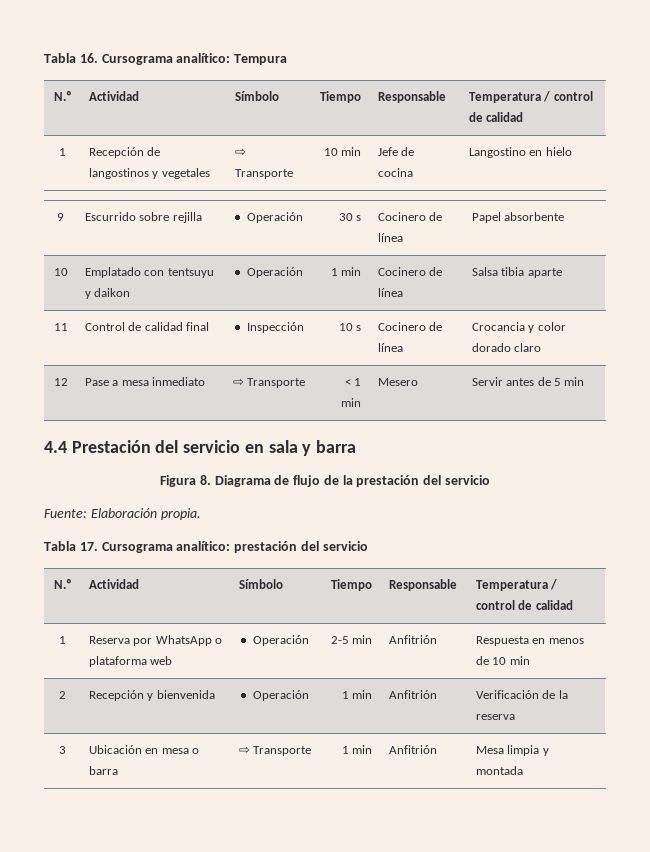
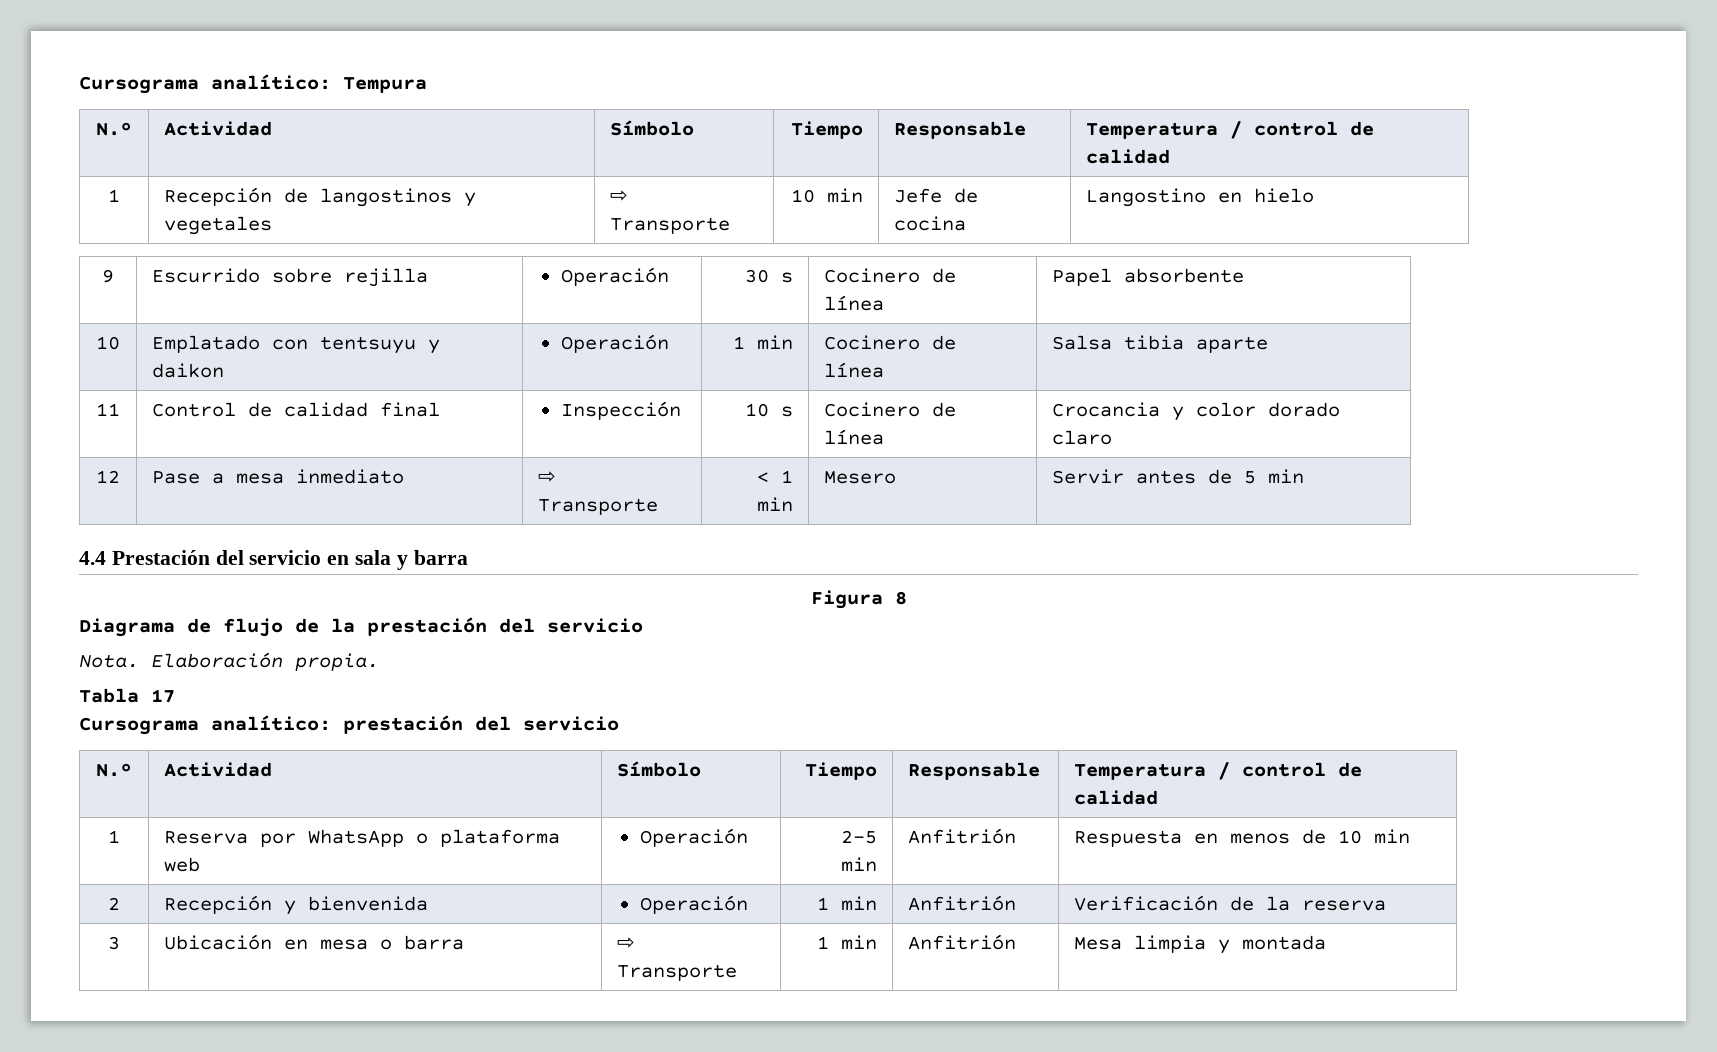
[44,53,98,63] Tabla 16. -> (79, 85) none
[199,475,211,485] 8. -> [894,591,907,605] 8 //
[44,509,87,518] Fuente: -> [79,654,139,668] Nota.
[79,542,98,551] 17. -> [151,689,175,703] 17 //

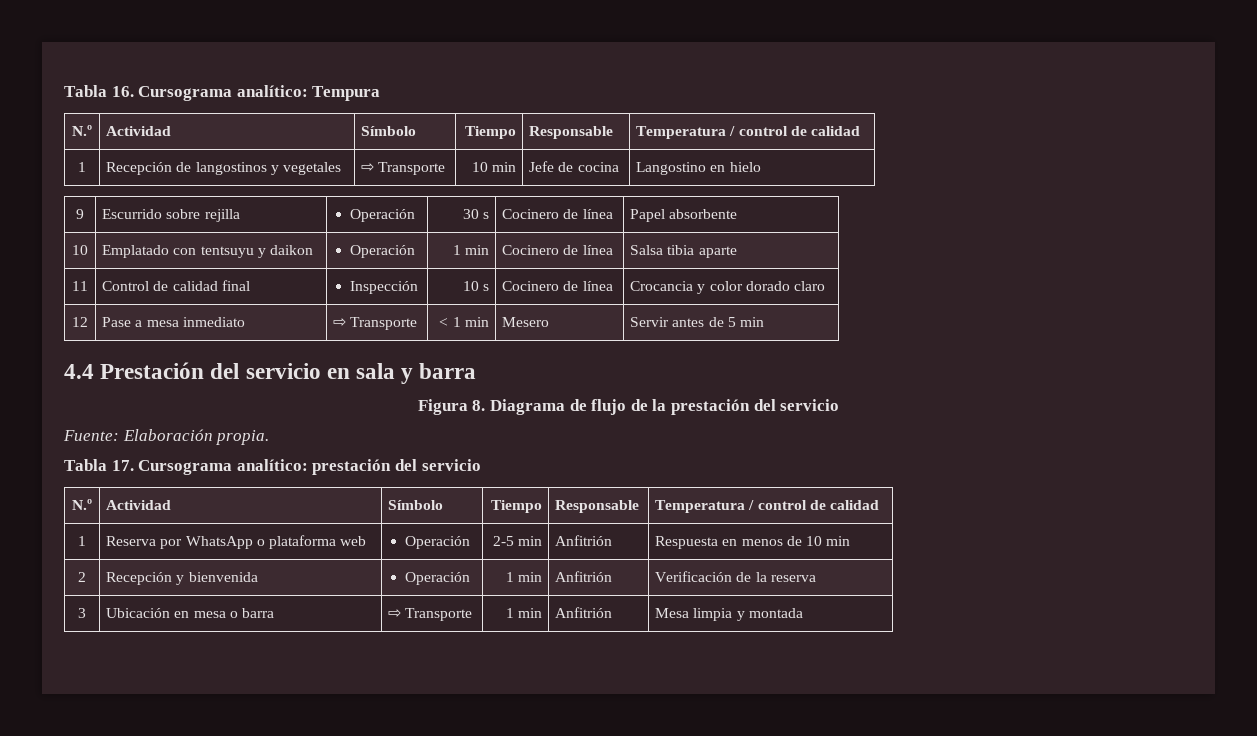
(79, 85) none -> [64,85,134,97] Tabla 16.
[894,591,907,605] 8 // -> [472,400,486,411] 8.
[79,654,139,668] Nota. -> [63,430,119,441] Fuente:
[151,689,175,703] 17 // -> [111,460,134,471] 17.

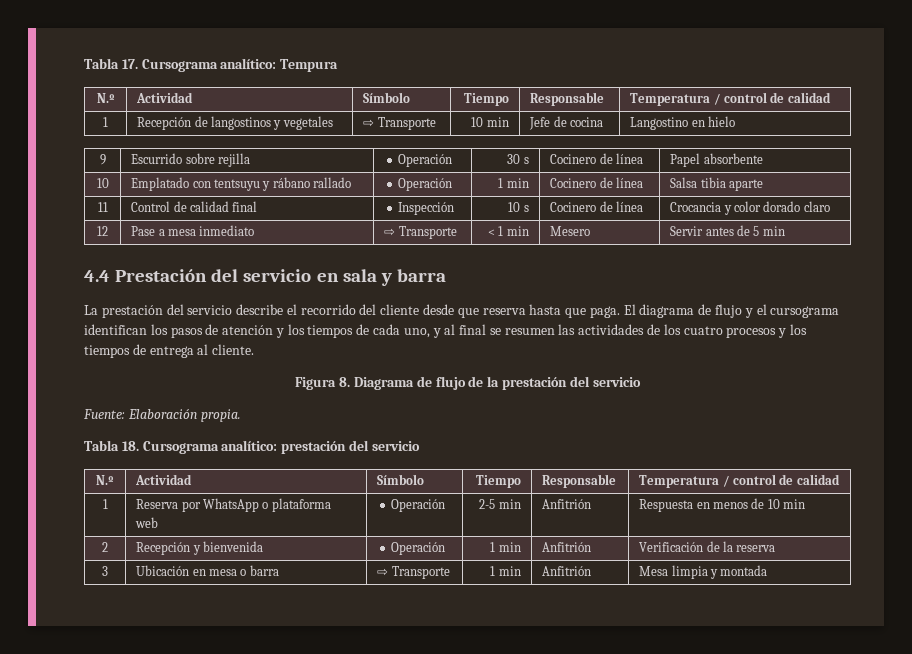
[64,85,134,97] Tabla 16. -> [84,58,138,69] Tabla 17.
[270,245,314,255] daikon -> [272,177,352,188] rábano rallado
(477, 371) none -> [84,304,840,318] [84,324,807,338] [84,344,255,358] // La prestación del servicio describe el recorrido del cliente desde que reserva hasta que paga. El diagrama de flujo y el cursograma identifican los pasos de atención y los tiempos de cada uno, y al final se resumen las actividades de los cuatro procesos y los tiempos de entrega al cliente.
[111,460,134,471] 17. -> [121,441,139,451] 18.

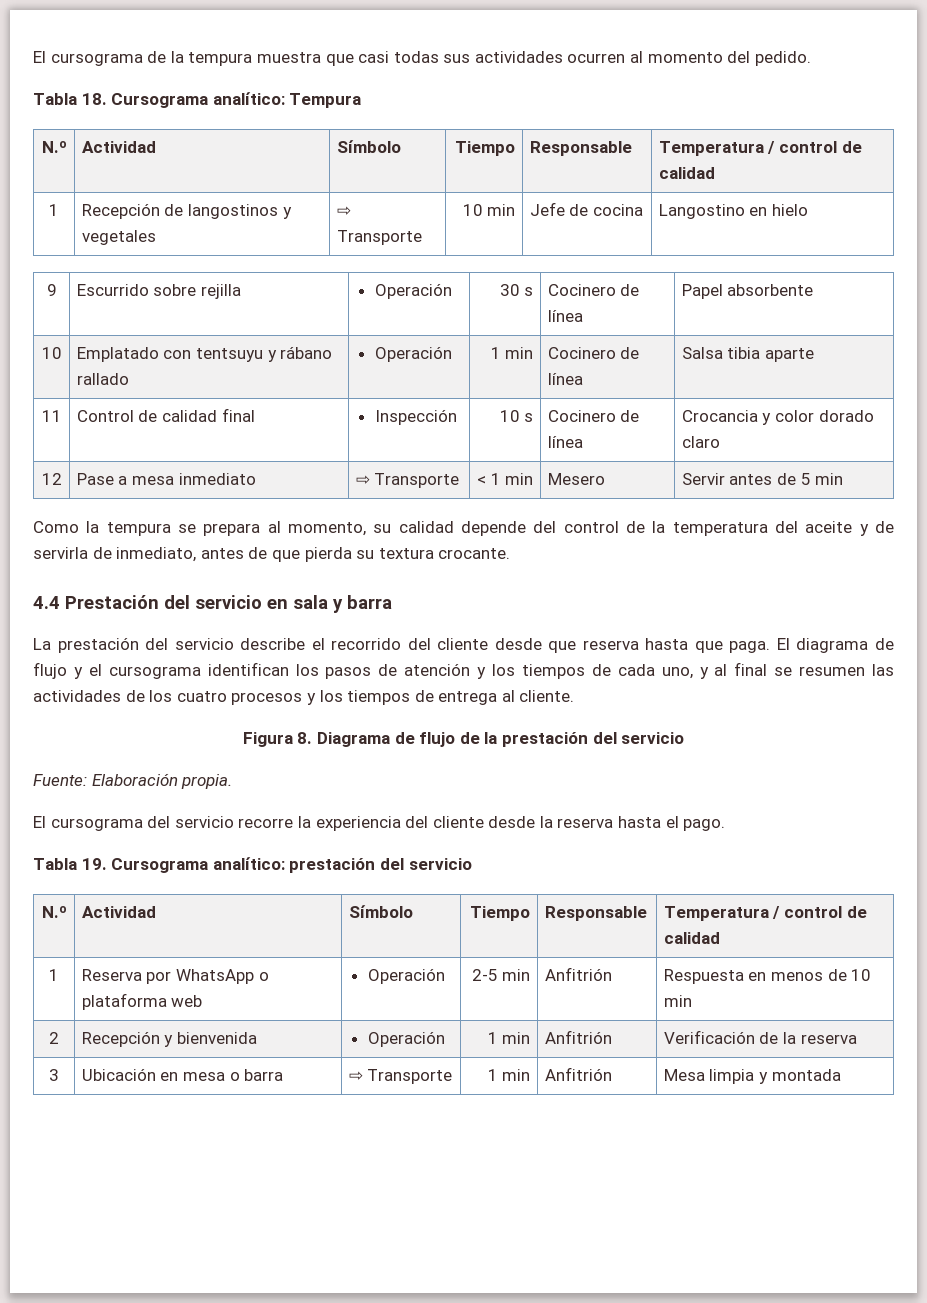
[84,58,138,69] Tabla 17. -> [33,51,811,66] [33,93,107,105] El cursograma de la tempura muestra que casi todas sus actividades ocurren al momento del pedido. // Tabla 18.
(785, 231) none -> [33,521,895,536] [33,547,511,562] // Como la tempura se prepara al momento, su calidad depende del control de la temperatura del aceite y de servirla de inmediato, antes de que pierda su textura crocante.
[84,440,139,451] // Tabla 18. -> [33,816,726,831] [33,858,107,870] // El cursograma del servicio recorre la experiencia del cliente desde la reserva hasta el pago. // Tabla 19.

